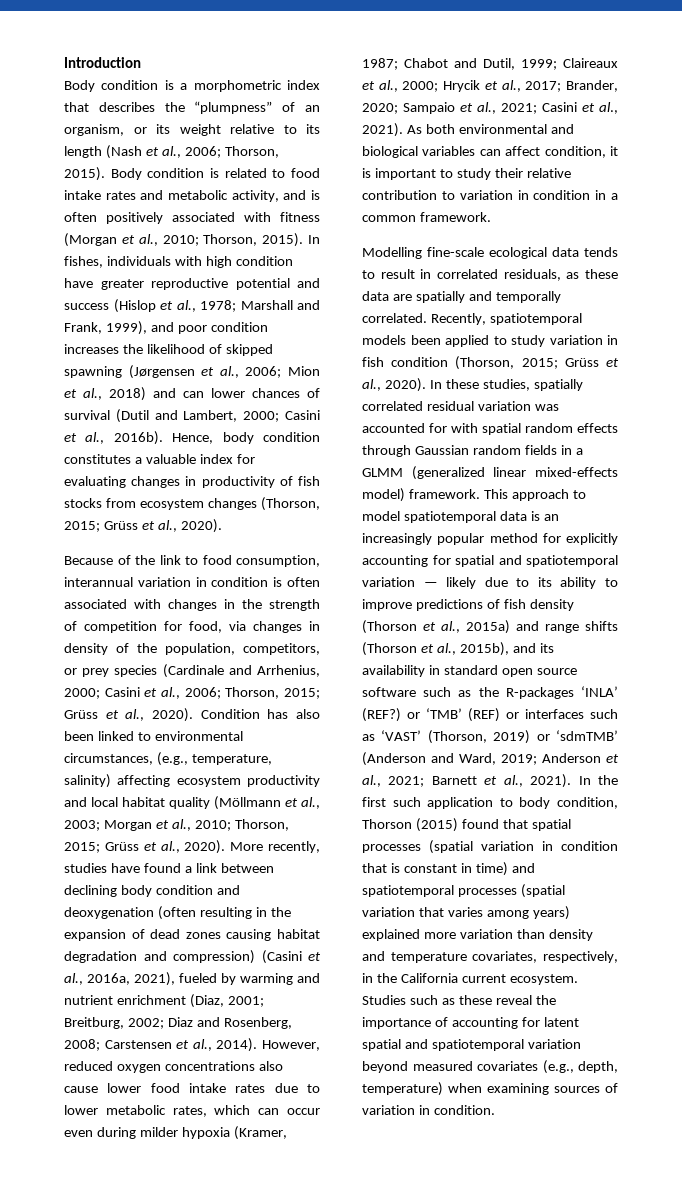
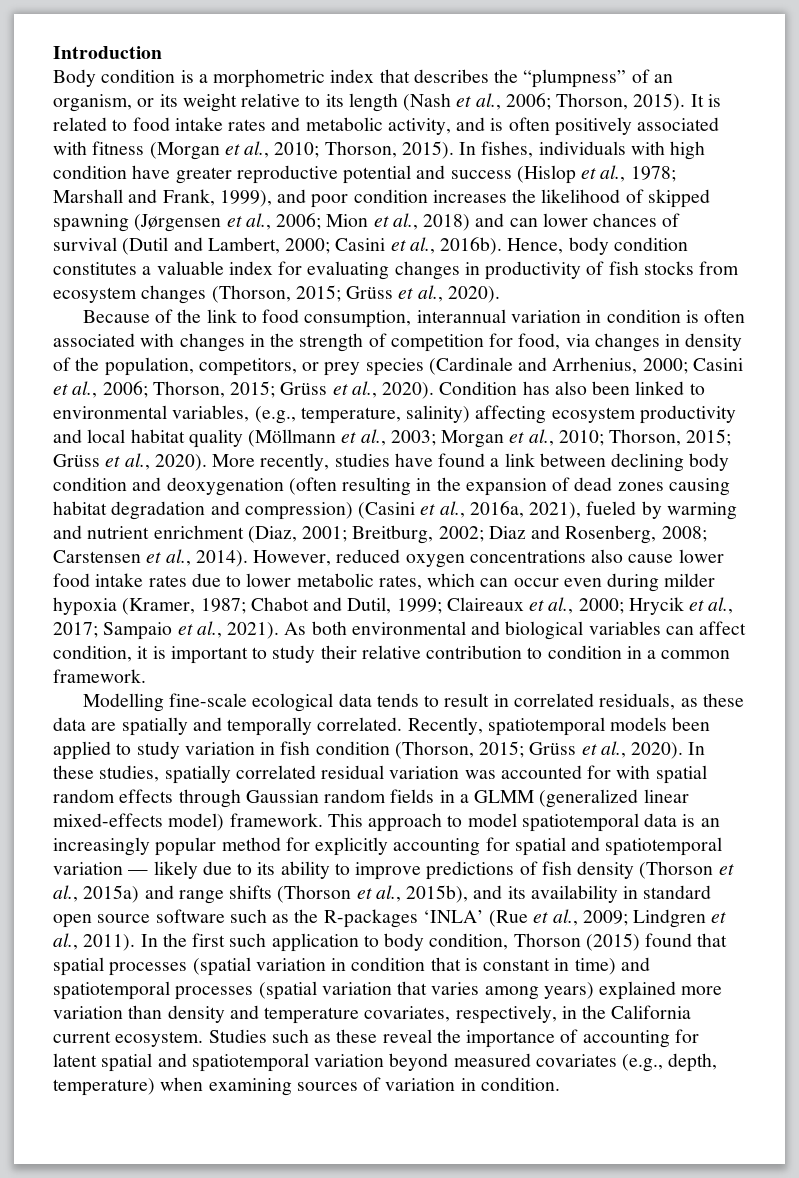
[110,168,205,180] Body condition -> [690,94,704,107] It
[64,753,153,765] circumstances, -> [172,405,250,422] variables,
[566,80,618,92] [362,103,398,114] Brander, 2020; -> (98, 630) none
[501,102,618,114] 2021; Casini et al., -> (222, 629) none
[459,190,529,200] variation in -> (543, 653) none
[362,708,618,722] [362,730,618,744] [362,752,619,766] [362,774,572,788] (REF?) or ‘TMB’ (REF) or interfaces such as ‘VAST’ (Thorson, 2019) or ‘sdmTMB’ (Anderson and Ward, 2019; Anderson et al., 2021; Barnett et al., 2021). -> [489,909,727,928] [53,933,136,951] (Rue et al., 2009; Lindgren et al., 2011).

